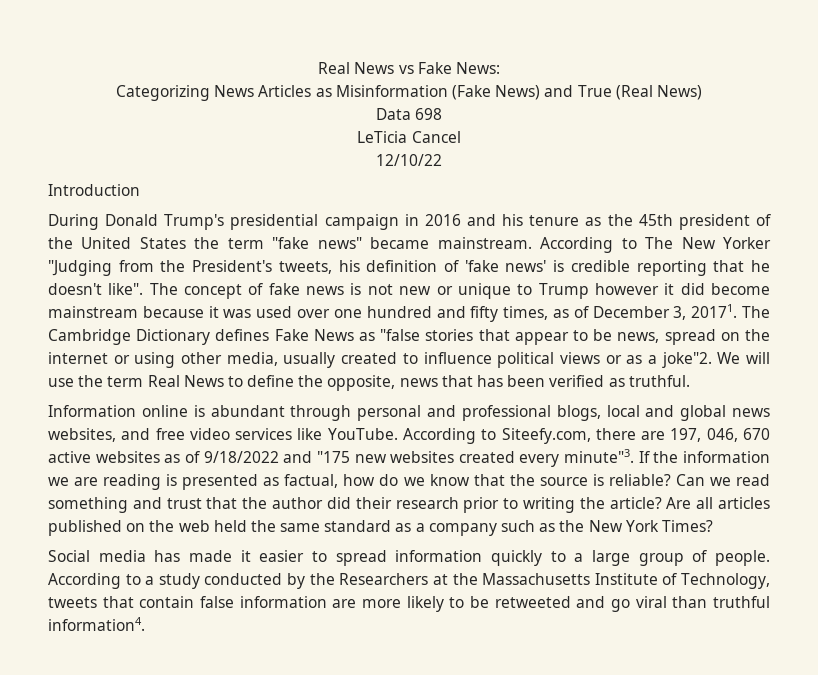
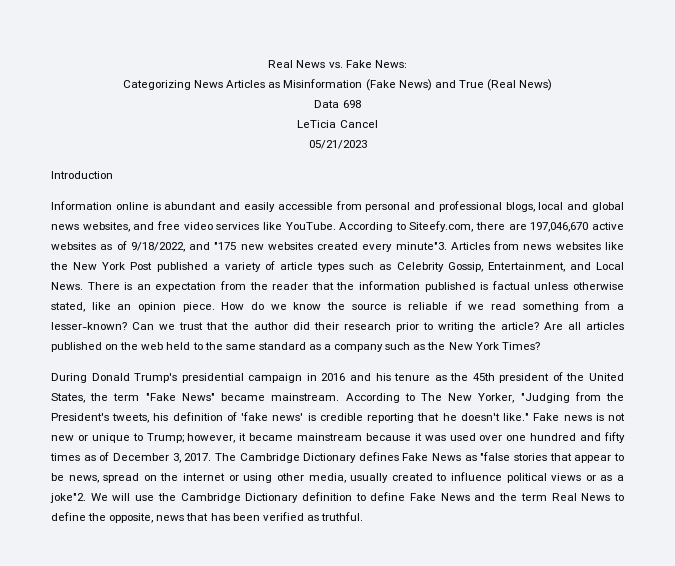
[318,62,414,74] Real News vs -> [268,60,343,68] Real News vs.
[376,154,442,166] 12/10/22 -> [308,140,367,149] 05/21/2023
(140, 190) none -> [51,201,624,212] [51,221,625,232] [51,241,624,252] [50,261,624,272] [51,281,625,292] [51,301,624,312] [51,322,624,332] [51,342,540,352] // Information online is abundant and easily accessible from personal and professional blogs, local and global news websites, and free video services like YouTube. According to Siteefy.com, there are 197,046,670 active websites as of 9/18/2022, and "175 new websites created every minute"3. Articles from news websites like the New York Post published a variety of article types such as Celebrity Gossip, Entertainment, and Local News. There is an expectation from the reader that the information published is factual unless otherwise stated, like an opinion piece. How do we know the source is reliable if we read something from a lesser-known? Can we trust that the author did their research prior to writing the article? Are all articles published on the web held to the same standard as a company such as the New York Times?
[139,237,362,249] States the term "fake news" -> [51,393,215,403] States, the term "Fake News"
[722,237,771,249] Yorker -> [478,393,515,403] Yorker,
[108,283,300,299] like". The concept of fake -> [503,413,560,421] like." Fake
[538,283,771,299] Trump however it did become -> [146,433,294,443] Trump; however, it became
[503,306,549,320] times, -> [50,453,80,461] times
[691,304,738,318] 20171. -> [184,453,212,461] 2017.
(104, 381) none -> [180,492,518,503] Cambridge Dictionary definition to define Fake News and the
[48,405,771,421] [48,428,771,444] [48,449,770,467] [48,474,770,490] [48,497,770,513] [48,520,713,536] [48,550,770,566] [48,573,771,589] [48,596,770,612] [48,617,145,631] // Information online is abundant through personal and professional blogs, local and global news websites, and free video services like YouTube. According to Siteefy.com, there are 197, 046, 670 active websites as of 9/18/2022 and "175 new websites created every minute"3. If the information we are reading is presented as factual, how do we know that the source is reliable? Can we read something and trust that the author did their research prior to writing the article? Are all articles published on the web held the same standard as a company such as the New York Times? // Social media has made it easier to spread information quickly to a large group of people. According to a study conducted by the Researchers at the Massachusetts Institute of Technology, tweets that contain false information are more likely to be retweeted and go viral than truthful information4. -> (363, 516) none

